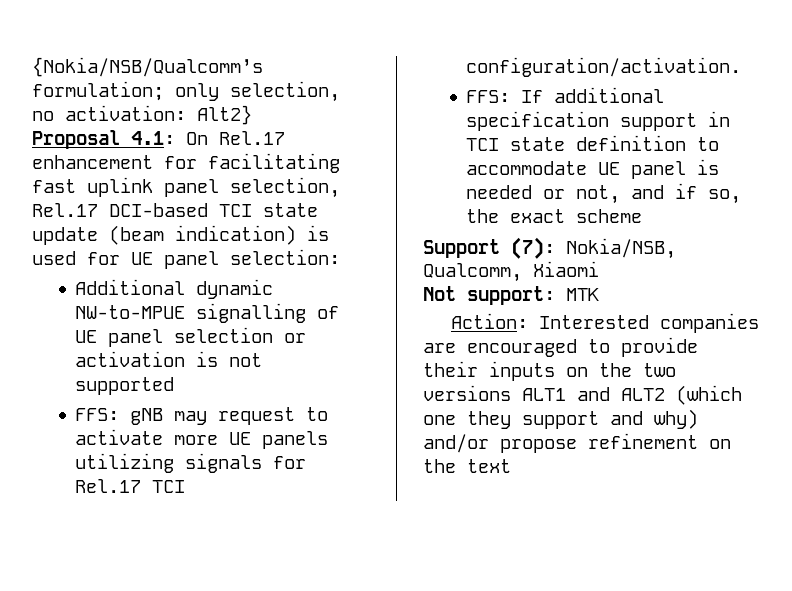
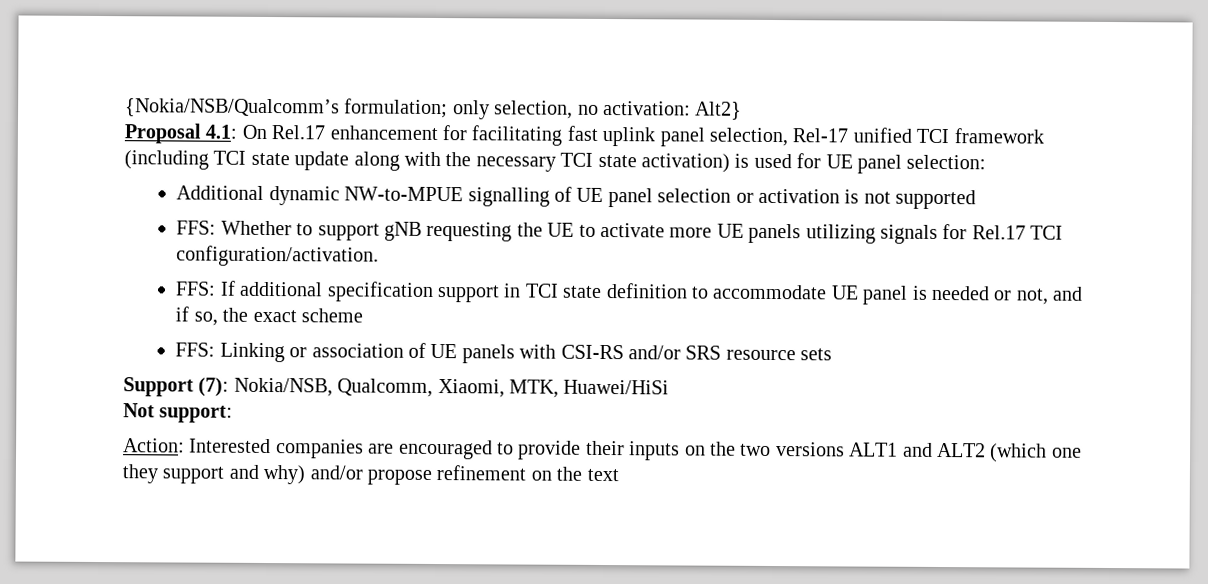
[32,203,318,217] [32,225,296,245] Rel.17 DCI-based TCI state update (beam indication) -> [792,127,1044,144] [124,150,730,173] Rel-17 unified TCI framework (including TCI state update along with the necessary TCI state activation)
[130,407,296,425] gNB may request -> [220,220,575,242] Whether to support gNB requesting the UE
(643, 216) none -> [175,342,833,364] // FFS: Linking or association of UE panels with CSI-RS and/or SRS resource sets
[533,261,599,277] Xiaomi -> [437,379,670,398] Xiaomi, MTK, Huawei/HiSi
[566,288,599,301] MTK -> (234, 414) none

